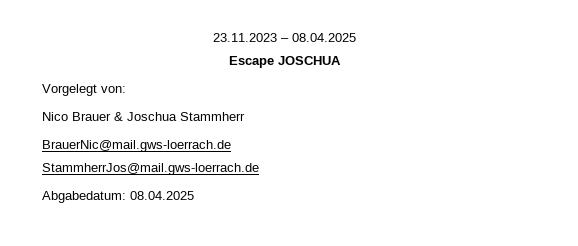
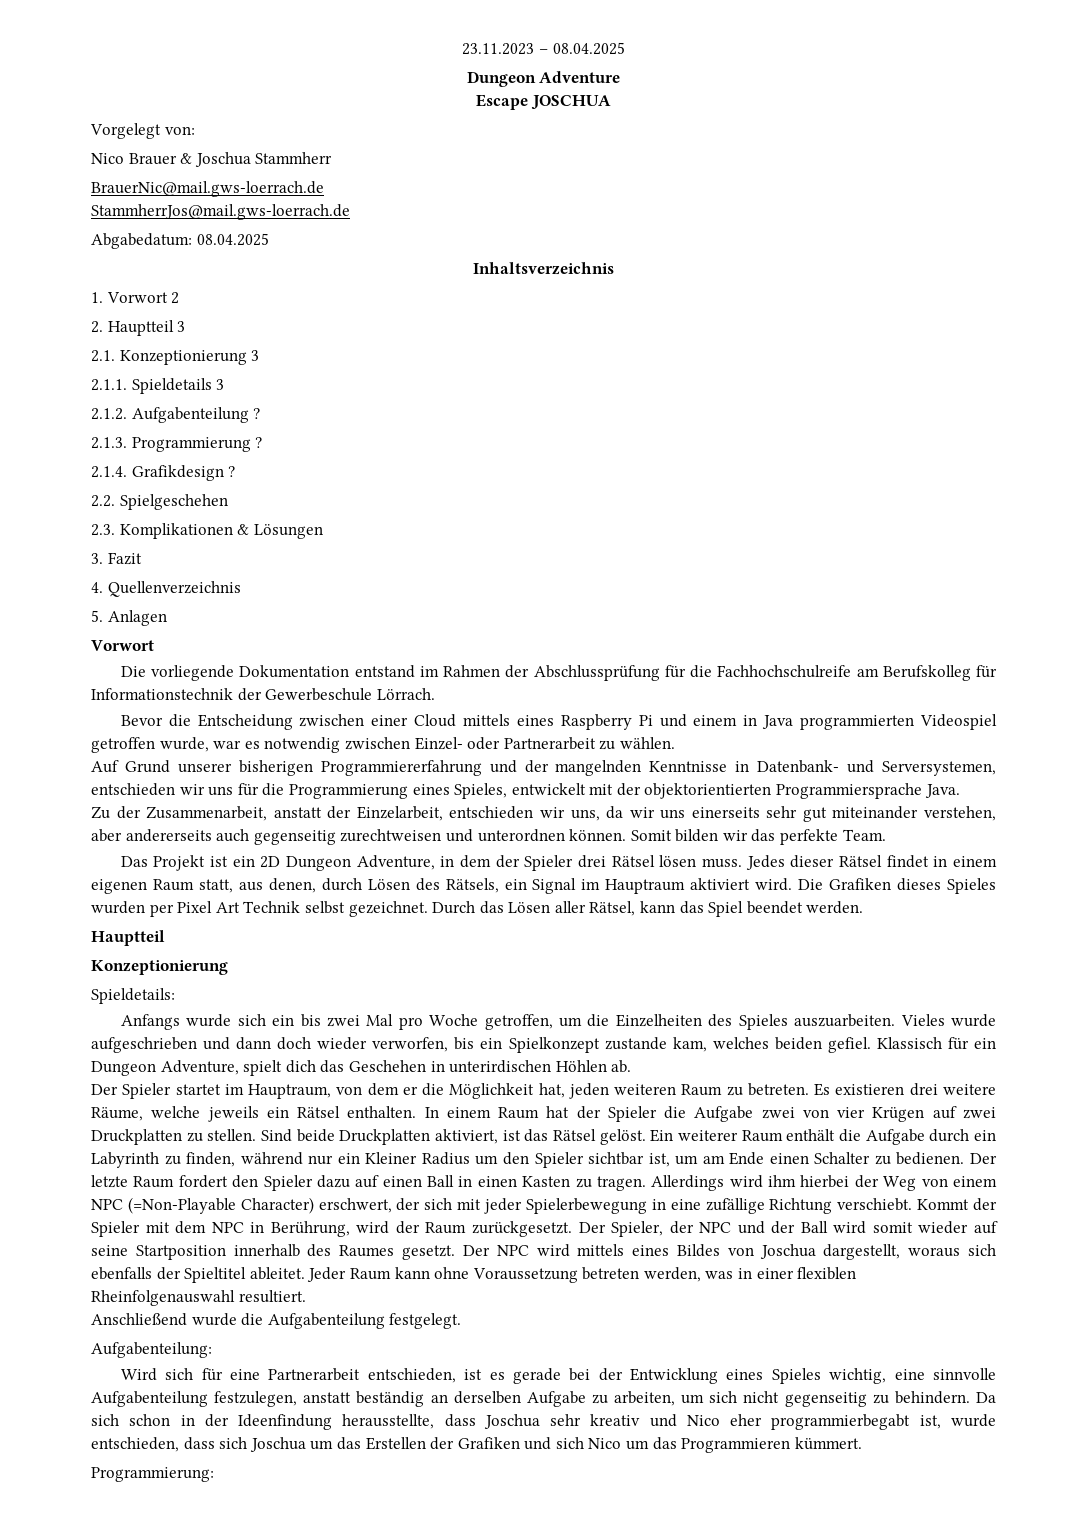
(356, 37) none -> [466,71,621,87] // Dungeon Adventure
(194, 195) none -> [473,262,614,275] [91,292,180,304] [91,320,186,336] [91,350,260,365] [91,378,225,394] [91,407,261,423] [91,437,263,452] [91,465,236,481] [91,494,228,510] [91,523,323,539] [91,552,142,565] [91,581,241,597] [91,610,167,626] [91,640,154,651] [120,665,997,681] [91,688,435,701] [120,714,997,730] [91,737,675,753] [91,760,996,776] [91,783,960,799] [91,806,996,822] [91,829,886,845] [120,855,998,871] [91,878,997,894] [91,901,864,917] [91,930,165,946] [91,960,228,975] [91,988,175,1004] [120,1014,996,1030] [91,1037,996,1053] [91,1060,632,1076] [91,1083,997,1099] [91,1106,997,1122] [91,1129,996,1145] [91,1152,997,1168] [91,1175,997,1191] [91,1197,998,1214] [91,1221,998,1237] [91,1244,996,1260] [91,1267,857,1283] [91,1290,306,1306] [91,1313,462,1329] [91,1342,212,1358] [120,1368,996,1384] [91,1391,996,1407] [91,1414,996,1430] [91,1437,862,1453] [91,1467,214,1482] // Inhaltsverzeichnis // 1. Vorwort 2 // 2. Hauptteil 3 // 2.1. Konzeptionierung 3 // 2.1.1. Spieldetails 3 // 2.1.2. Aufgabenteilung ? // 2.1.3. Programmierung ? // 2.1.4. Grafikdesign ? // 2.2. Spielgeschehen // 2.3. Komplikationen & Lösungen // 3. Fazit // 4. Quellenverzeichnis // 5. Anlagen // Vorwort // Die vorliegende Dokumentation entstand im Rahmen der Abschlussprüfung für die Fachhochschulreife am Berufskolleg für Informationstechnik der Gewerbeschule Lörrach. // Bevor die Entscheidung zwischen einer Cloud mittels eines Raspberry Pi und einem in Java programmierten Videospiel getroffen wurde, war es notwendig zwischen Einzel- oder Partnerarbeit zu wählen. // Auf Grund unserer bisherigen Programmiererfahrung und der mangelnden Kenntnisse in Datenbank- und Serversystemen, entschieden wir uns für die Programmierung eines Spieles, entwickelt mit der objektorientierten Programmiersprache Java. // Zu der Zusammenarbeit, anstatt der Einzelarbeit, entschieden wir uns, da wir uns einerseits sehr gut miteinander verstehen, aber andererseits auch gegenseitig zurechtweisen und unterordnen können. Somit bilden wir das perfekte Team. // Das Projekt ist ein 2D Dungeon Adventure, in dem der Spieler drei Rätsel lösen muss. Jedes dieser Rätsel findet in einem eigenen Raum statt, aus denen, durch Lösen des Rätsels, ein Signal im Hauptraum aktiviert wird. Die Grafiken dieses Spieles wurden per Pixel Art Technik selbst gezeichnet. Durch das Lösen aller Rätsel, kann das Spiel beendet werden. // Hauptteil // Konzeptionierung // Spieldetails: // Anfangs wurde sich ein bis zwei Mal pro Woche getroffen, um die Einzelheiten des Spieles auszuarbeiten. Vieles wurde aufgeschrieben und dann doch wieder verworfen, bis ein Spielkonzept zustande kam, welches beiden gefiel. Klassisch für ein Dungeon Adventure, spielt dich das Geschehen in unterirdischen Höhlen ab. // Der Spieler startet im Hauptraum, von dem er die Möglichkeit hat, jeden weiteren Raum zu betreten. Es existieren drei weitere Räume, welche jeweils ein Rätsel enthalten. In einem Raum hat der Spieler die Aufgabe zwei von vier Krügen auf zwei Druckplatten zu stellen. Sind beide Druckplatten aktiviert, ist das Rätsel gelöst. Ein weiterer Raum enthält die Aufgabe durch ein Labyrinth zu finden, während nur ein Kleiner Radius um den Spieler sichtbar ist, um am Ende einen Schalter zu bedienen. Der letzte Raum fordert den Spieler dazu auf einen Ball in einen Kasten zu tragen. Allerdings wird ihm hierbei der Weg von einem NPC (=Non-Playable Character) erschwert, der sich mit jeder Spielerbewegung in eine zufällige Richtung verschiebt. Kommt der Spieler mit dem NPC in Berührung, wird der Raum zurückgesetzt. Der Spieler, der NPC und der Ball wird somit wieder auf seine Startposition innerhalb des Raumes gesetzt. Der NPC wird mittels eines Bildes von Joschua dargestellt, woraus sich ebenfalls der Spieltitel ableitet. Jeder Raum kann ohne Voraussetzung betreten werden, was in einer flexiblen Rheinfolgenauswahl resultiert. // Anschließend wurde die Aufgabenteilung festgelegt. // Aufgabenteilung: // Wird sich für eine Partnerarbeit entschieden, ist es gerade bei der Entwicklung eines Spieles wichtig, eine sinnvolle Aufgabenteilung festzulegen, anstatt beständig an derselben Aufgabe zu arbeiten, um sich nicht gegenseitig zu behindern. Da sich schon in der Ideenfindung herausstellte, dass Joschua sehr kreativ und Nico eher programmierbegabt ist, wurde entschieden, dass sich Joschua um das Erstellen der Grafiken und sich Nico um das Programmieren kümmert. // Programmierung:

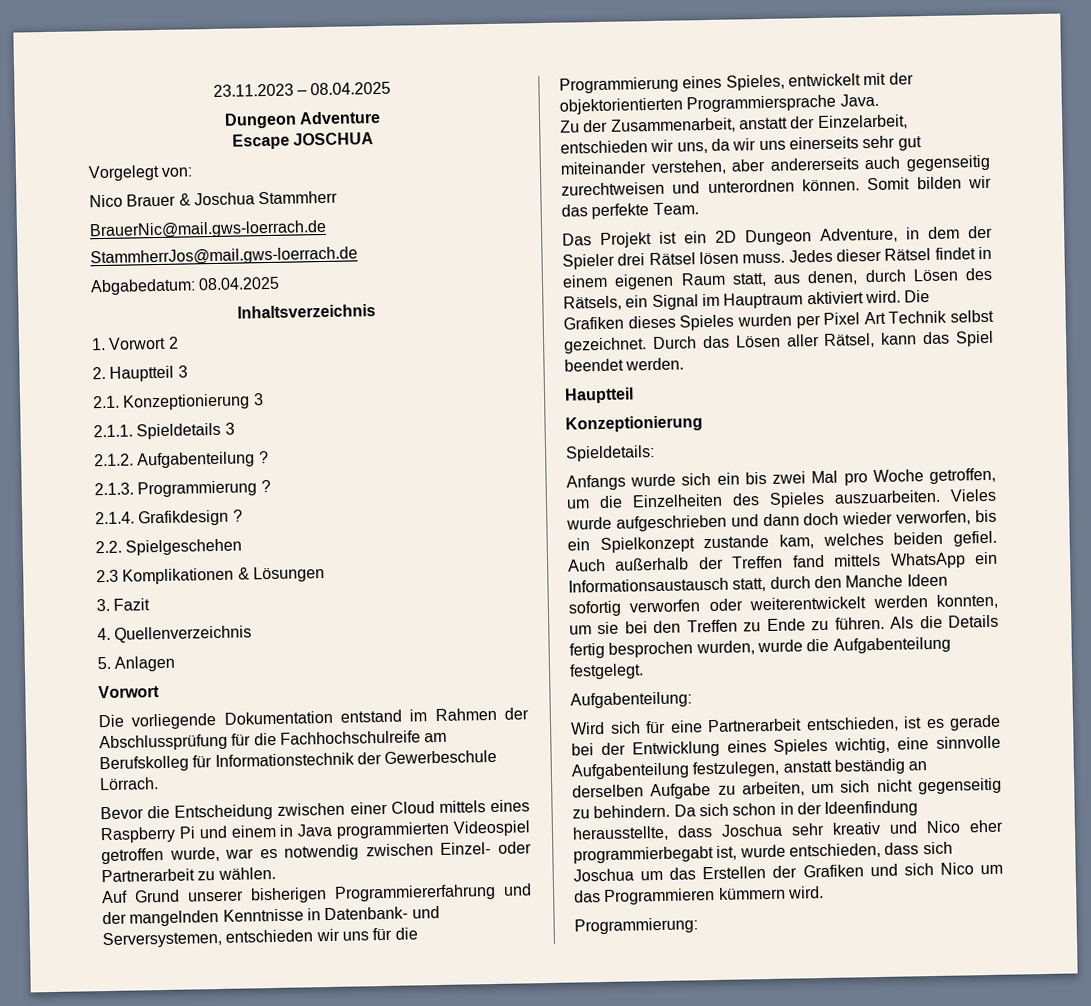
[91,524,115,536] 2.3. -> [96,569,119,583] 2.3
[876,1037,996,1050] [91,1060,632,1076] [91,1083,997,1099] [91,1106,997,1122] [91,1129,996,1145] [91,1152,997,1168] [91,1175,997,1191] [91,1197,998,1214] [91,1221,998,1237] [91,1244,996,1260] [91,1267,857,1283] [91,1290,306,1306] [91,1313,187,1326] Klassisch für ein Dungeon Adventure, spielt dich das Geschehen in unterirdischen Höhlen ab. // Der Spieler startet im Hauptraum, von dem er die Möglichkeit hat, jeden weiteren Raum zu betreten. Es existieren drei weitere Räume, welche jeweils ein Rätsel enthalten. In einem Raum hat der Spieler die Aufgabe zwei von vier Krügen auf zwei Druckplatten zu stellen. Sind beide Druckplatten aktiviert, ist das Rätsel gelöst. Ein weiterer Raum enthält die Aufgabe durch ein Labyrinth zu finden, während nur ein Kleiner Radius um den Spieler sichtbar ist, um am Ende einen Schalter zu bedienen. Der letzte Raum fordert den Spieler dazu auf einen Ball in einen Kasten zu tragen. Allerdings wird ihm hierbei der Weg von einem NPC (=Non-Playable Character) erschwert, der sich mit jeder Spielerbewegung in eine zufällige Richtung verschiebt. Kommt der Spieler mit dem NPC in Berührung, wird der Raum zurückgesetzt. Der Spieler, der NPC und der Ball wird somit wieder auf seine Startposition innerhalb des Raumes gesetzt. Der NPC wird mittels eines Bildes von Joschua dargestellt, woraus sich ebenfalls der Spieltitel ableitet. Jeder Raum kann ohne Voraussetzung betreten werden, was in einer flexiblen Rheinfolgenauswahl resultiert. // Anschließend -> [568,551,998,572] [568,573,948,593] [568,593,999,617] [569,614,999,635] [569,640,755,659] Auch außerhalb der Treffen fand mittels WhatsApp ein Informationsaustausch statt, durch den Manche Ideen sofortig verworfen oder weiterentwickelt werden konnten, um sie bei den Treffen zu Ende zu führen. Als die Details fertig besprochen wurden,
[794,1437,862,1450] kümmert. -> [718,886,824,900] kümmern wird.

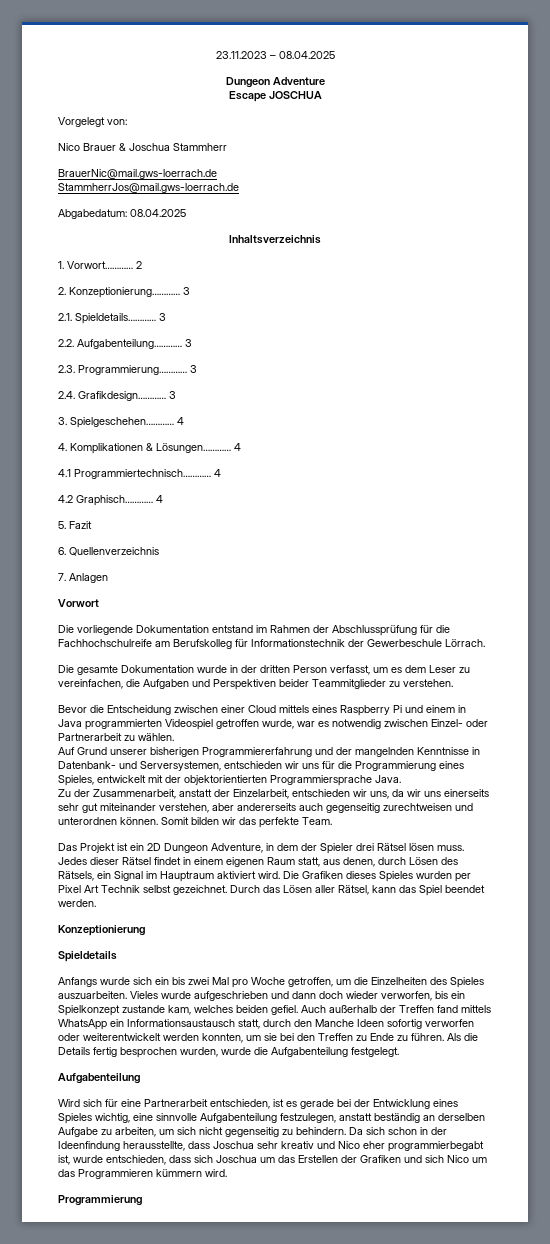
[108,336,167,350] Vorwort -> [67,261,133,269] Vorwort…………
[109,365,175,382] Hauptteil -> [69,287,180,298] Konzeptionierung…………
[122,393,264,411] [93,422,235,440] [94,451,269,469] [94,479,271,498] [95,509,243,527] [95,538,243,556] [96,566,325,585] [96,598,110,612] Konzeptionierung 3 // 2.1.1. Spieldetails 3 // 2.1.2. Aufgabenteilung ? // 2.1.3. Programmierung ? // 2.1.4. Grafikdesign ? // 2.2. Spielgeschehen // 2.3 Komplikationen & Lösungen // 3. -> [75,313,166,324] [58,339,192,349] [58,365,197,375] [58,391,176,401] [58,417,184,428] [58,443,241,454] [58,469,221,479] [58,495,163,506] [58,521,66,529] Spieldetails………… 3 // 2.2. Aufgabenteilung………… 3 // 2.3. Programmierung………… 3 // 2.4. Grafikdesign………… 3 // 3. Spielgeschehen………… 4 // 4. Komplikationen & Lösungen………… 4 // 4.1 Programmiertechnisch………… 4 // 4.2 Graphisch………… 4 // 5.
[97,627,111,641] 4. -> [58,547,66,555] 6.
[97,656,111,670] 5. -> [58,573,66,581] 7.
(159, 784) none -> [58,665,470,675] [58,679,453,690] // Die gesamte Dokumentation wurde in der dritten Person verfasst, um es dem Leser zu vereinfachen, die Aufgaben und Perspektiven beider Teammitglieder zu verstehen.
[564,387,634,404] // Hauptteil -> (96, 903) none
[565,445,655,462] Spieldetails: -> [58,951,117,962] Spieldetails
[570,691,692,709] Aufgabenteilung: -> [58,1073,140,1084] Aufgabenteilung
[574,917,698,935] Programmierung: -> [58,1195,142,1206] Programmierung

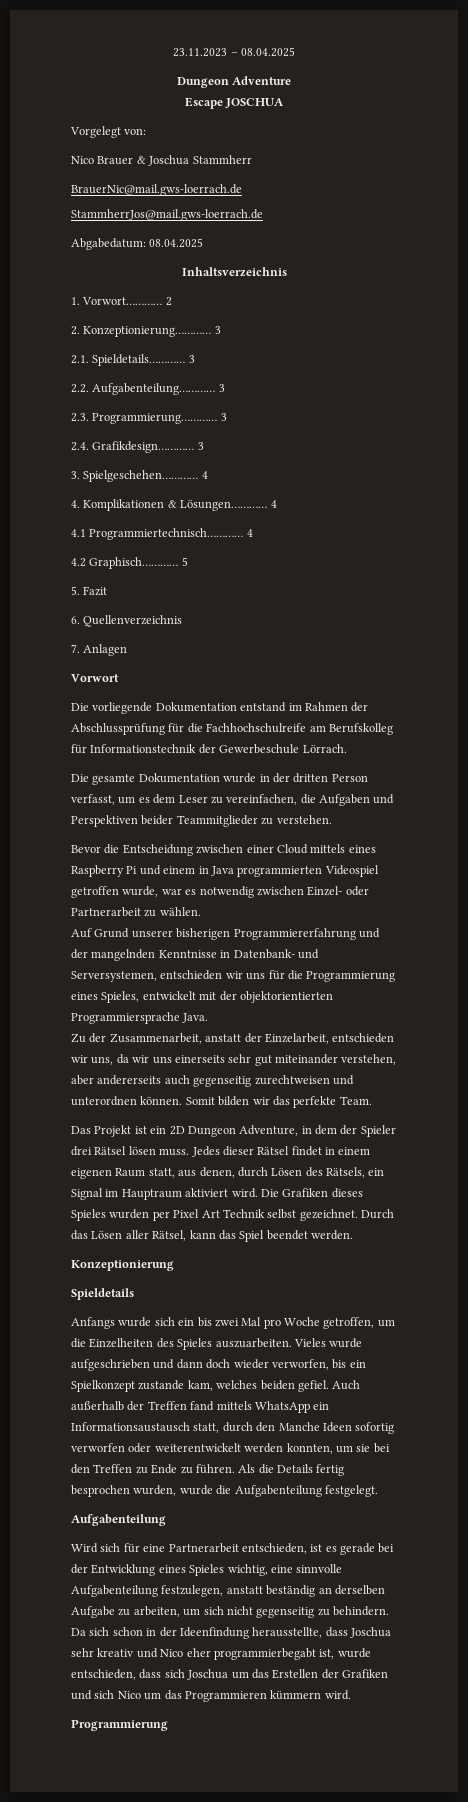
[156,495,163,503] 4 -> [181,557,188,566] 5

